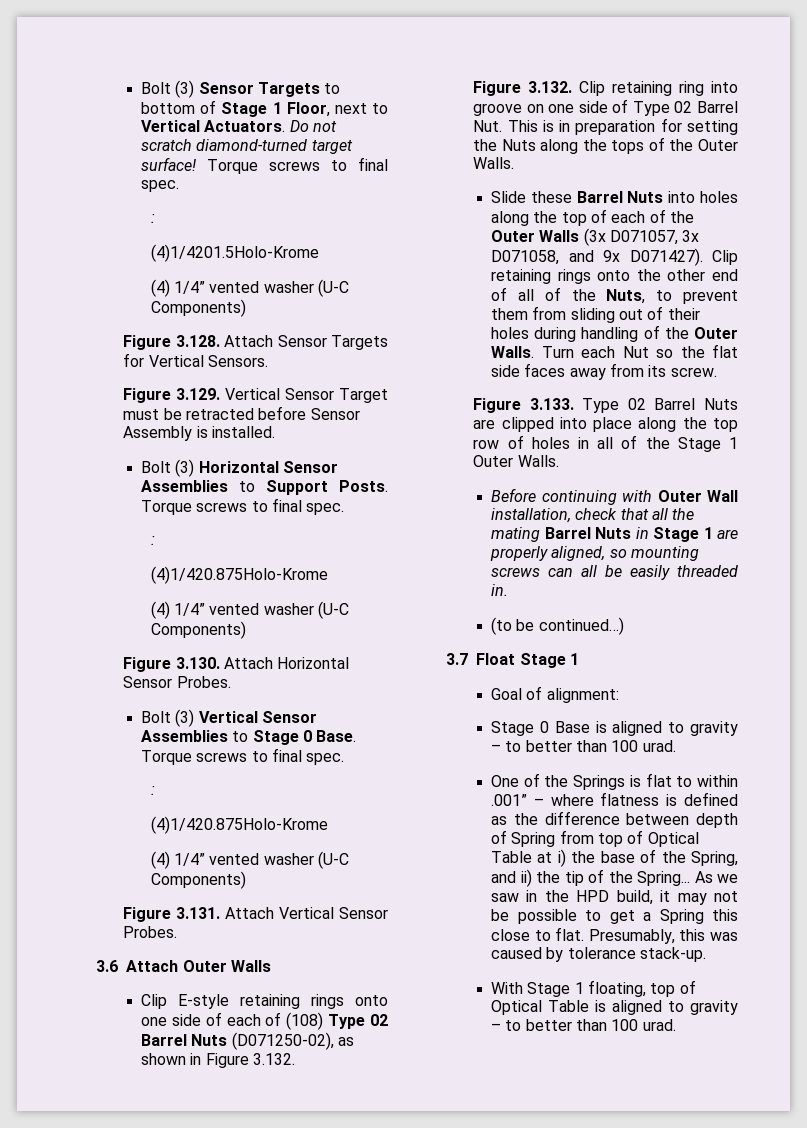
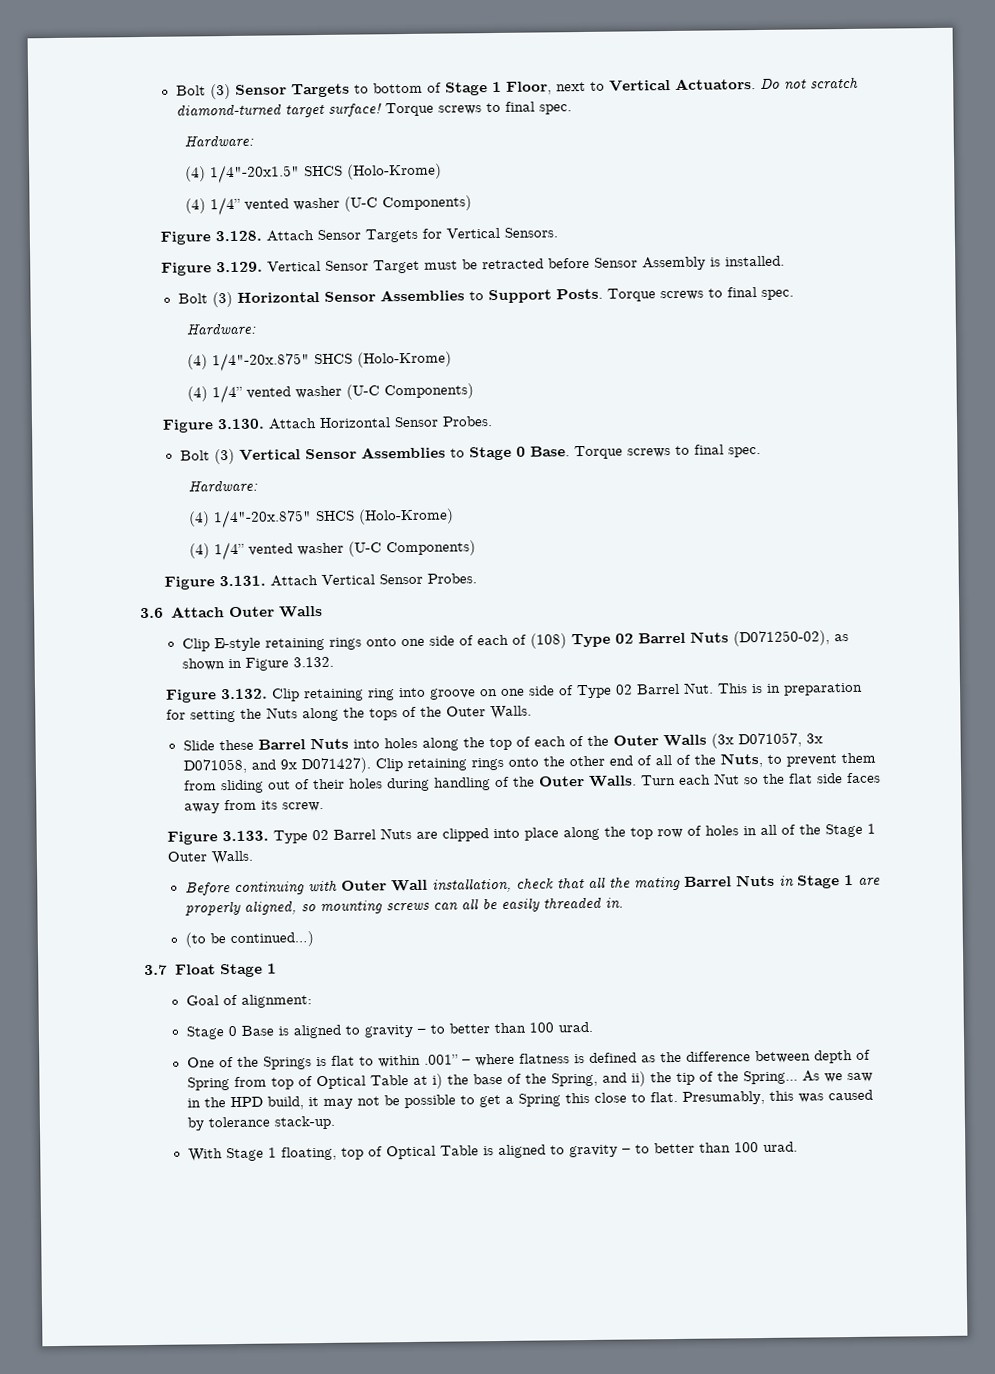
[150,214,155,223] [150,244,319,262] : // (4)1/4201.5Holo-Krome -> [184,134,255,147] [185,163,443,184] Hardware: // (4) 1/4"-20x1.5" SHCS (Holo-Krome)
[150,536,155,545] [150,566,328,584] : // (4)1/420.875Holo-Krome -> [186,322,257,335] [187,351,453,372] Hardware: // (4) 1/4"-20x.875" SHCS (Holo-Krome)
[150,786,155,795] [150,816,328,834] : // (4)1/420.875Holo-Krome -> [188,479,259,492] [188,508,455,529] Hardware: // (4) 1/4"-20x.875" SHCS (Holo-Krome)

